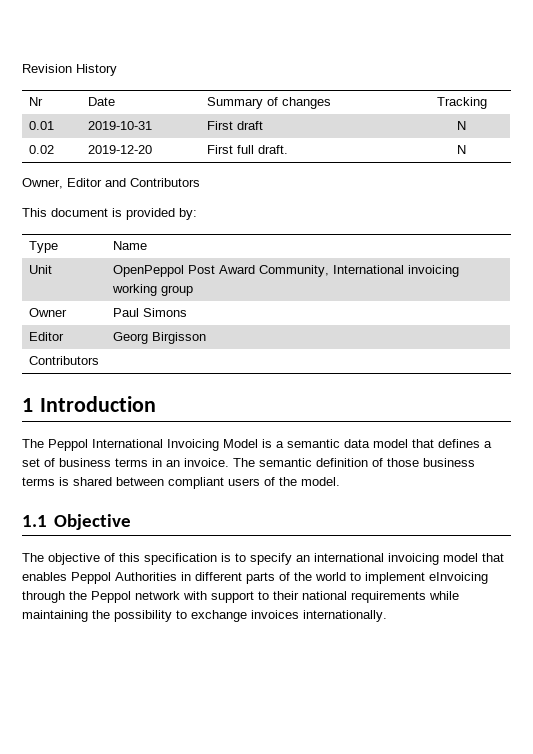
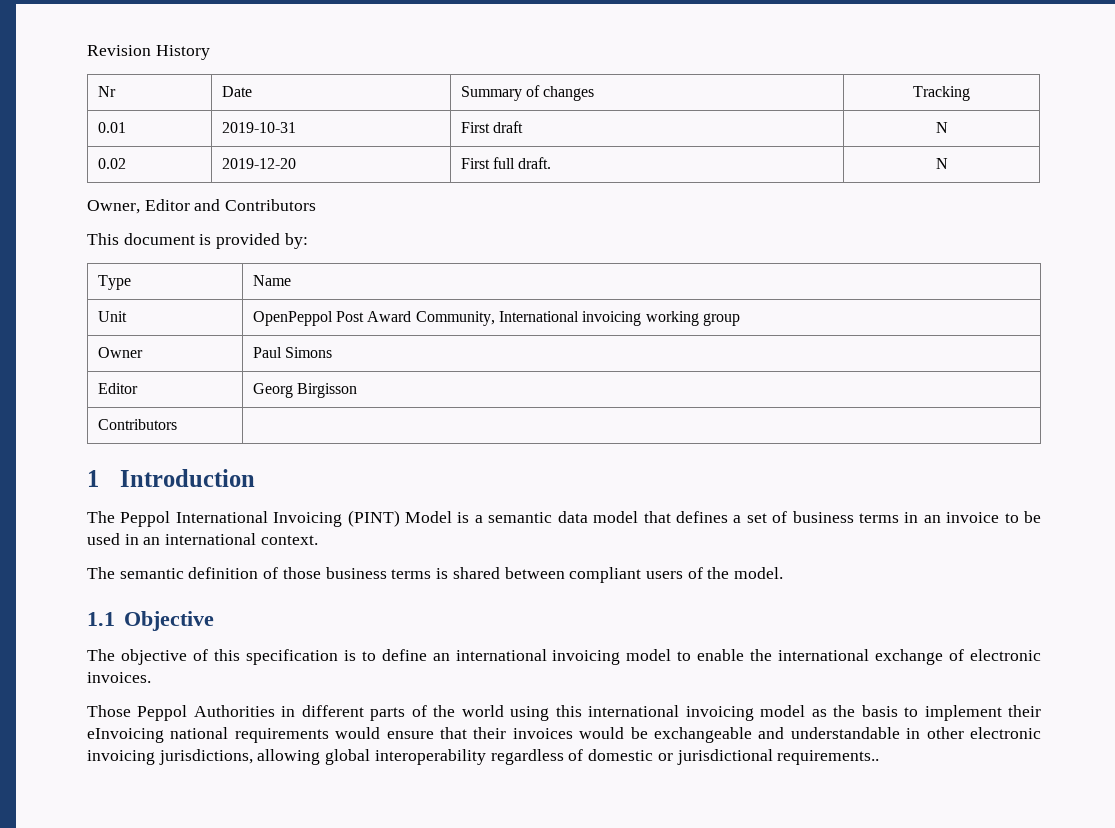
(219, 445) none -> [347,510,400,527] (PINT)
[184,458,229,467] invoice. -> [946,511,1041,523] [87,533,318,545] invoice to be used in an international context. //
[250,553,292,565] specify -> [381,649,427,661] define
[482,553,504,562] [22,572,67,581] that enables -> [677,649,1042,665] [87,672,151,683] [87,705,131,717] to enable the international exchange of electronic invoices. // Those
[350,572,488,584] [22,591,459,603] [22,610,387,622] to implement eInvoicing through the Peppol network with support to their national requirements while maintaining the possibility to exchange invoices internationally. -> [510,705,1042,721] [87,727,1041,743] [87,749,880,765] using this international invoicing model as the basis to implement their eInvoicing national requirements would ensure that their invoices would be exchangeable and understandable in other electronic invoicing jurisdictions, allowing global interoperability regardless of domestic or jurisdictional requirements..

